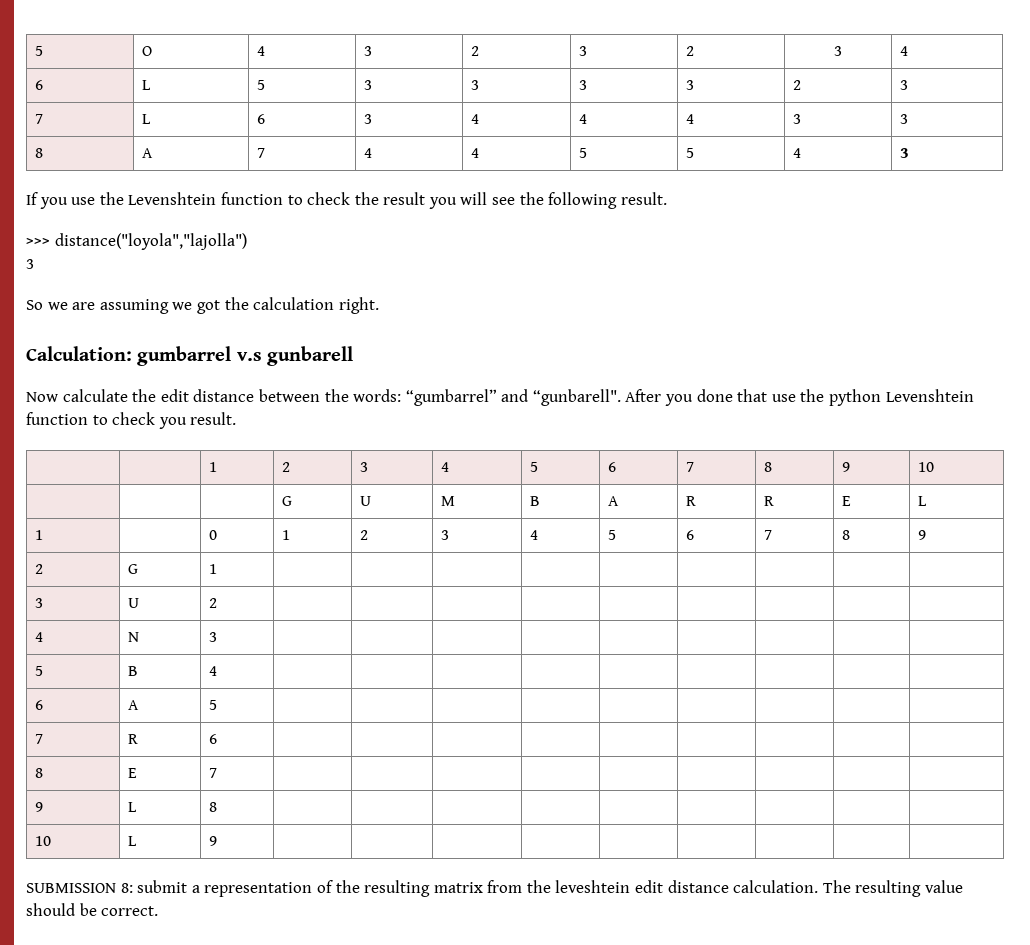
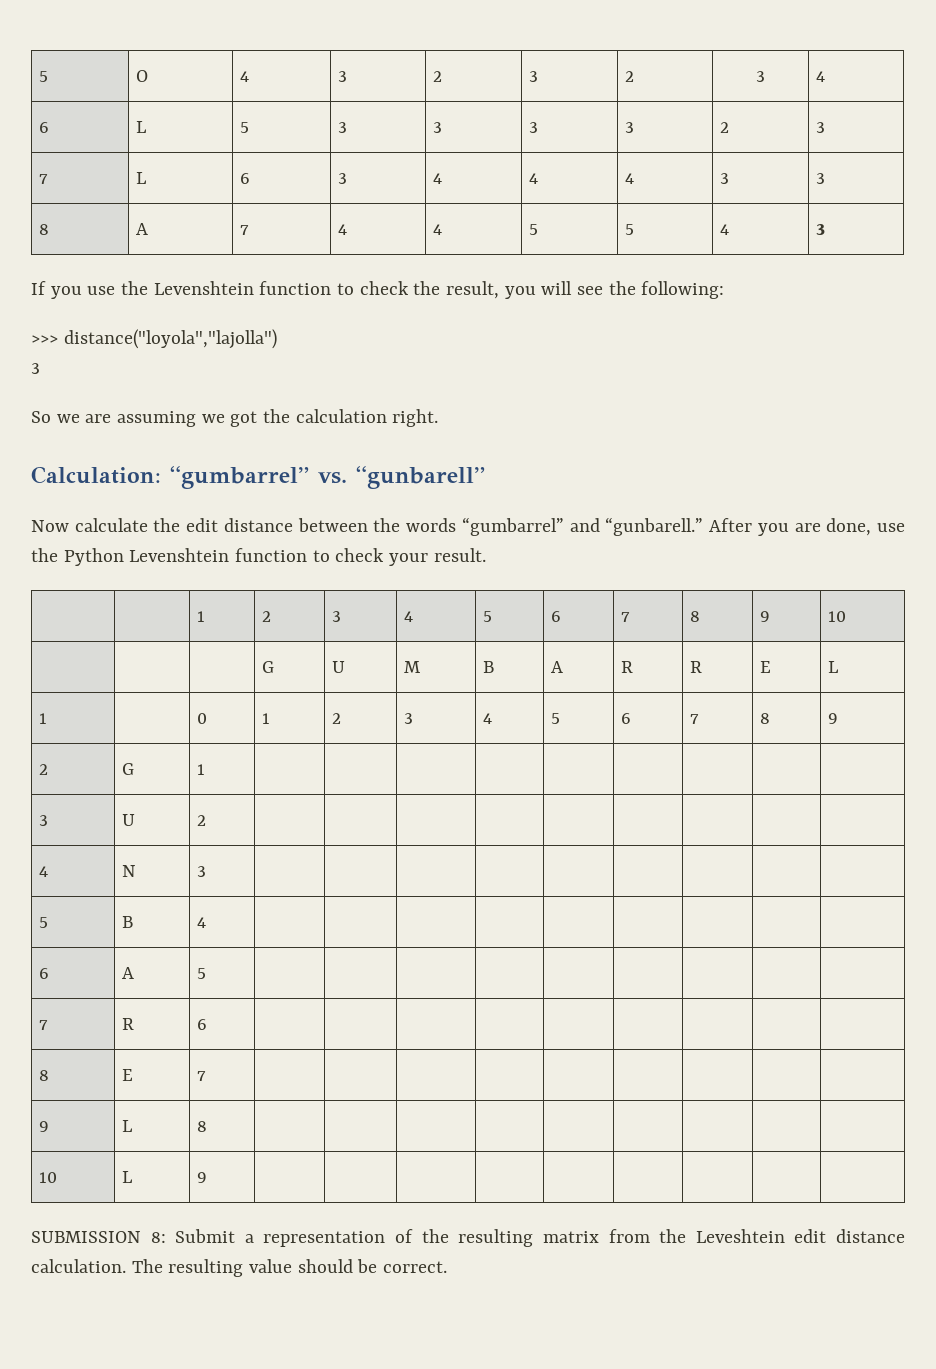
[383,192,426,205] result -> [446,281,500,299] result,
[548,192,667,209] following result. -> [641,281,725,299] following:
[137,346,354,366] gumbarrel v.s gunbarell -> [170,466,485,489] “gumbarrel” vs. “gunbarell”
[353,389,402,402] words: -> [406,518,457,532] words
[532,389,621,406] “gunbarell". -> [605,517,704,536] “gunbarell.”
[696,389,974,406] [26,412,187,429] done that use the python Levenshtein function to check you -> [794,518,906,536] [31,548,429,566] are done, use the Python Levenshtein function to check your
[137,880,188,893] submit -> [175,1229,236,1243] Submit
[555,880,631,893] leveshtein -> [695,1229,785,1243] Leveshtein

